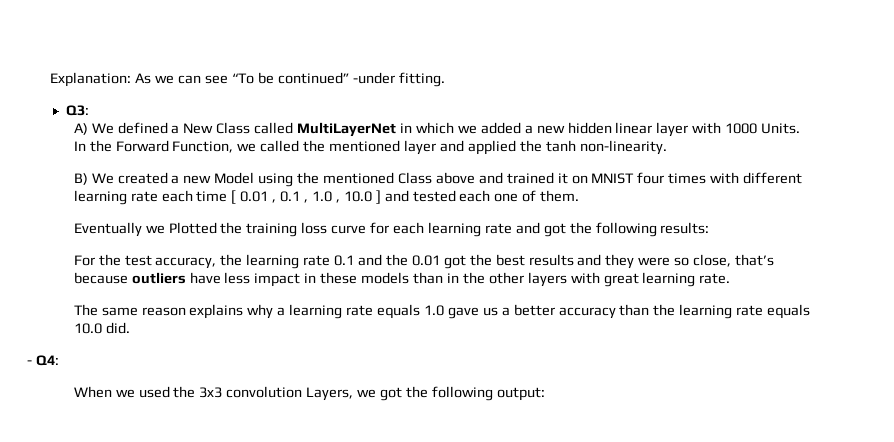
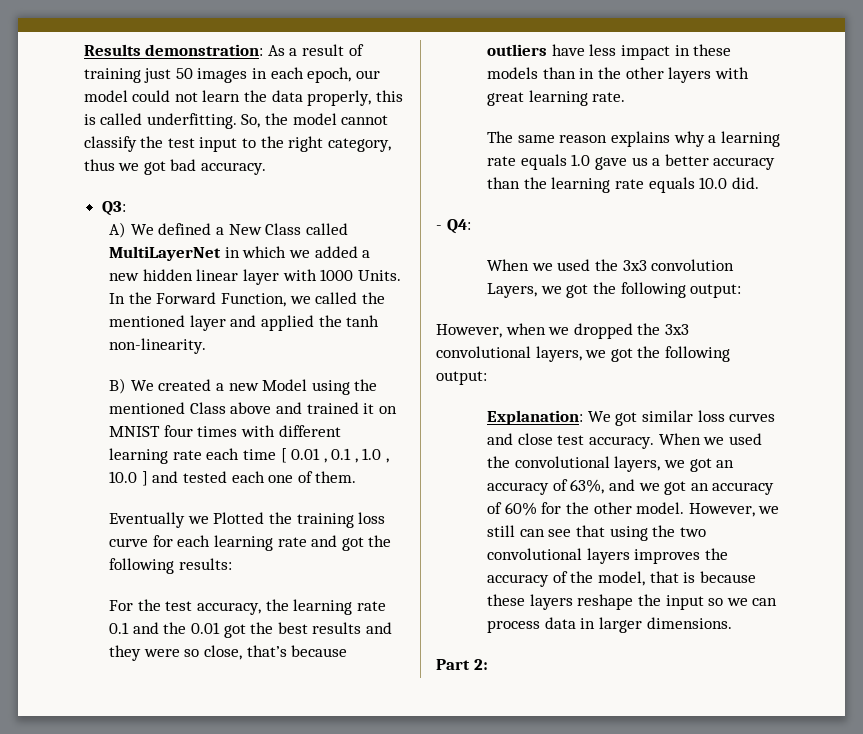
[50,72,445,87] Explanation: As we can see “To be continued” -under fitting. -> [83,44,364,56] [83,67,380,83] [83,90,403,106] [83,113,389,129] [83,136,391,152] [83,159,266,175] Results demonstration: As a result of training just 50 images in each epoch, our model could not learn the data properly, this is called underfitting. So, the model cannot classify the test input to the right category, thus we got bad accuracy.
(545, 394) none -> [436,323,689,339] [436,346,730,362] [436,371,487,385] [487,410,776,426] [487,433,762,449] [487,456,735,472] [487,479,775,495] [487,502,780,517] [487,525,706,541] [487,548,728,564] [487,571,756,587] [487,594,778,610] [487,617,732,633] [436,659,488,670] // However, when we dropped the 3x3 convolutional layers, we got the following output: // Explanation: We got similar loss curves and close test accuracy. When we used the convolutional layers, we got an accuracy of 63%, and we got an accuracy of 60% for the other model. However, we still can see that using the two convolutional layers improves the accuracy of the model, that is because these layers reshape the input so we can process data in larger dimensions. // Part 2:

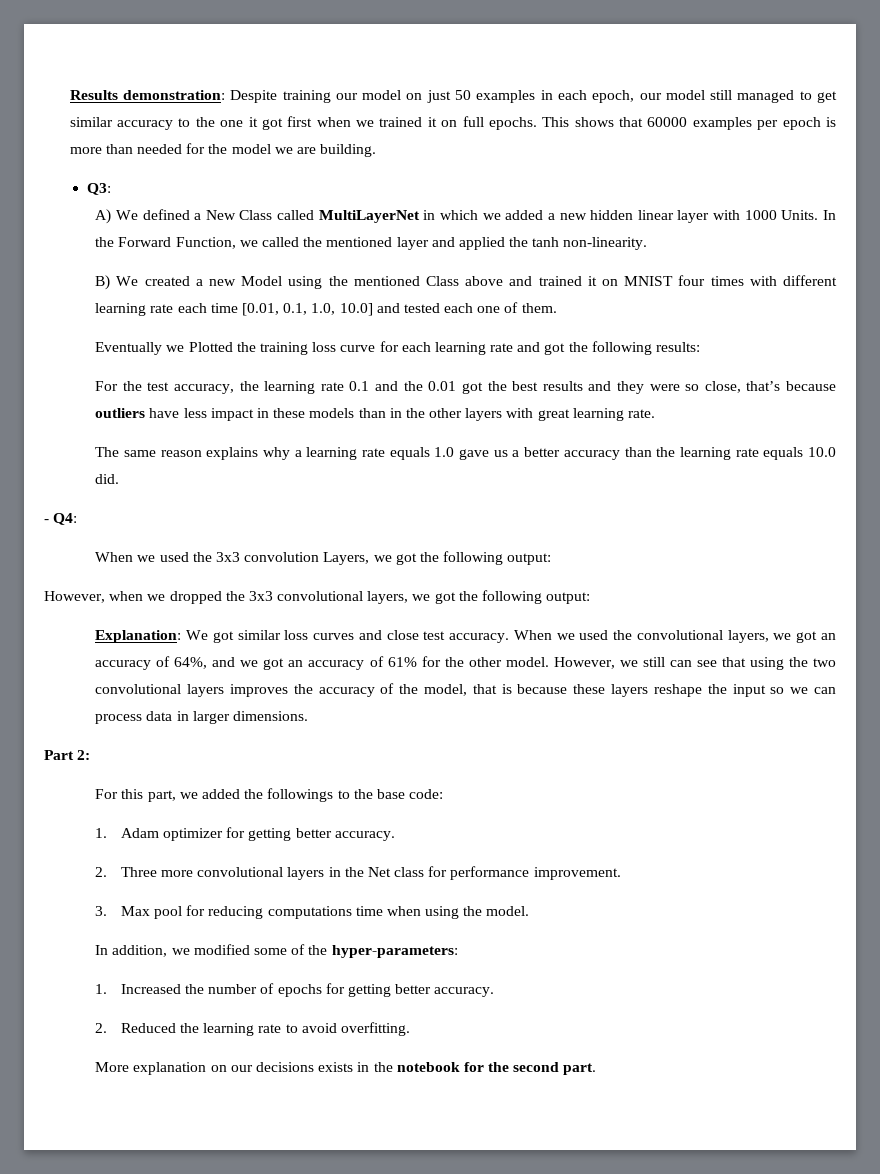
[267,44,364,56] [83,68,141,83] As a result of training -> [230,90,423,103] Despite training our model on
[197,68,248,83] images -> [476,90,536,103] examples
[132,90,403,106] [83,113,389,129] [83,136,391,152] [83,159,266,175] could not learn the data properly, this is called underfitting. So, the model cannot classify the test input to the right category, thus we got bad accuracy. -> [710,90,838,103] [69,116,836,130] [69,143,377,157] still managed to get similar accuracy to the one it got first when we trained it on full epochs. This shows that 60000 examples per epoch is more than needed for the model we are building.
[280,448,390,463] [109,471,148,486] [ 0.01 , 0.1 , 1.0 , 10.0 ] -> [241,303,373,316] [0.01, 0.1, 1.0, 10.0]
[570,479,605,494] 63%, -> [174,657,208,669] 64%,
[504,502,537,516] 60% -> [387,657,417,667] 61%
(488, 664) none -> [95,788,444,802] [95,827,395,841] [95,866,621,880] [95,905,530,919] [95,944,458,958] [95,983,495,997] [95,1022,410,1036] [95,1062,597,1075] // For this part, we added the followings to the base code: // 1. Adam optimizer for getting better accuracy. // 2. Three more convolutional layers in the Net class for performance improvement. // 3. Max pool for reducing computations time when using the model. // In addition, we modified some of the hyper-parameters: // 1. Increased the number of epochs for getting better accuracy. // 2. Reduced the learning rate to avoid overfitting. // More explanation on our decisions exists in the notebook for the second part.

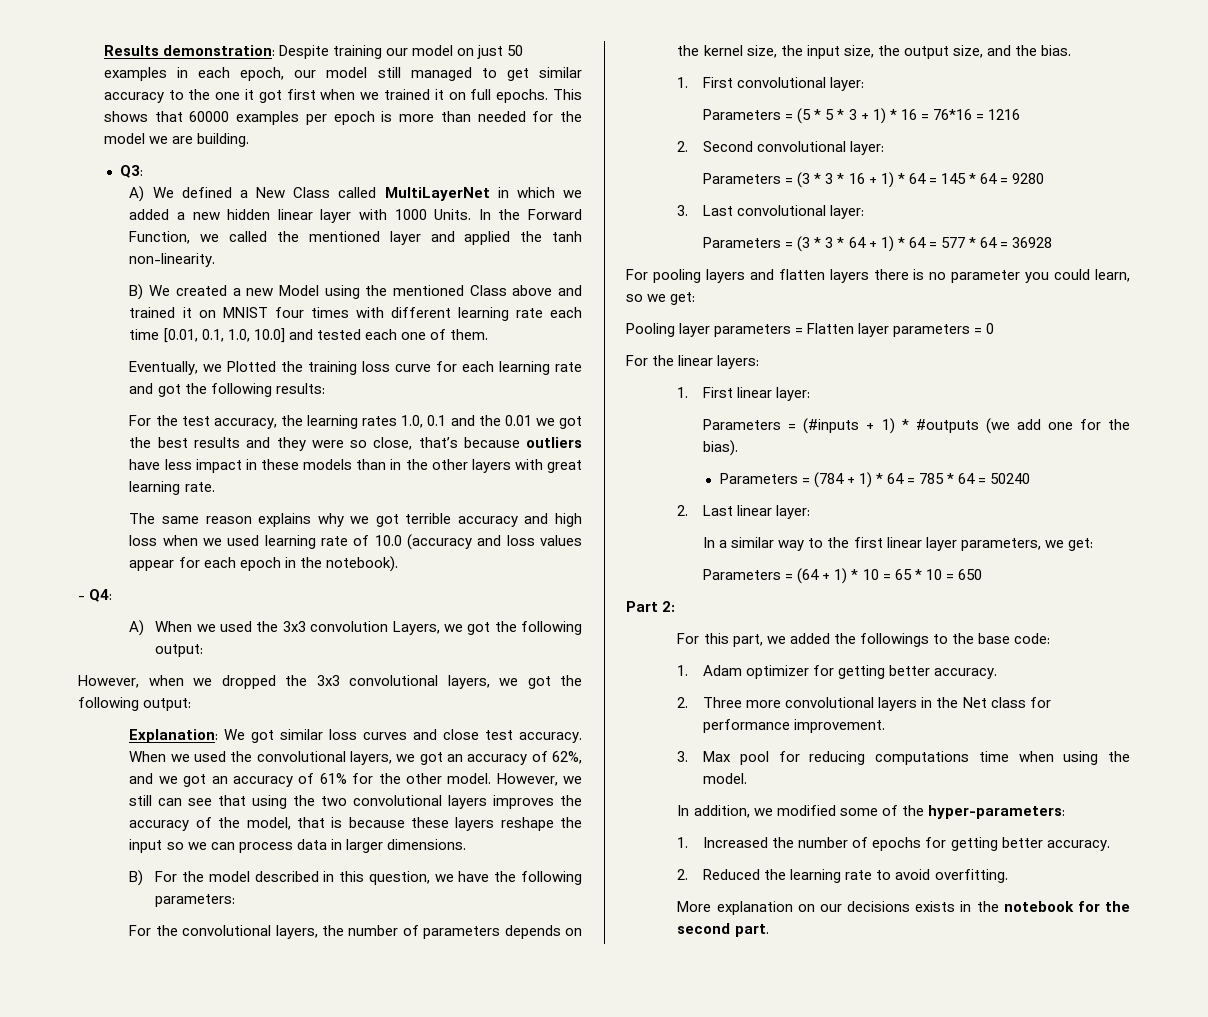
[95,342,163,355] Eventually -> [129,361,199,375] Eventually,
[320,382,344,391] rate -> [362,415,424,428] rates 1.0,
(457, 386) none -> [535,418,555,426] we
[294,447,836,460] [95,474,120,484] a learning rate equals 1.0 gave us a better accuracy than the learning rate equals 10.0 did. -> [350,513,583,527] [129,534,582,550] [129,556,398,572] we got terrible accuracy and high loss when we used learning rate of 10.0 (accuracy and loss values appear for each epoch in the notebook).
(78, 519) none -> [129,620,145,636] A)
[174,657,208,669] 64%, -> [552,751,582,764] 62%,
(308, 716) none -> [129,870,582,886] [155,894,236,907] [129,925,583,939] [677,45,1072,59] [677,77,865,91] [703,108,1020,124] [677,141,885,155] [703,172,1045,188] [677,205,865,219] [703,236,1053,252] [626,269,1130,283] [626,292,696,305] [626,323,995,337] [626,355,760,369] [677,387,811,401] [703,418,1130,434] [703,440,739,456] [719,472,1031,488] [677,505,811,519] [703,537,1093,551] [703,568,982,584] // B) For the model described in this question, we have the following parameters: // For the convolutional layers, the number of parameters depends on the kernel size, the input size, the output size, and the bias. // 1. First convolutional layer: // Parameters = (5 * 5 * 3 + 1) * 16 = 76*16 = 1216 // 2. Second convolutional layer: // Parameters = (3 * 3 * 16 + 1) * 64 = 145 * 64 = 9280 // 3. Last convolutional layer: // Parameters = (3 * 3 * 64 + 1) * 64 = 577 * 64 = 36928 // For pooling layers and flatten layers there is no parameter you could learn, so we get: // Pooling layer parameters = Flatten layer parameters = 0 // For the linear layers: // 1. First linear layer: // Parameters = (#inputs + 1) * #outputs (we add one for the bias). // Parameters = (784 + 1) * 64 = 785 * 64 = 50240 // 2. Last linear layer: // In a similar way to the first linear layer parameters, we get: // Parameters = (64 + 1) * 10 = 65 * 10 = 650

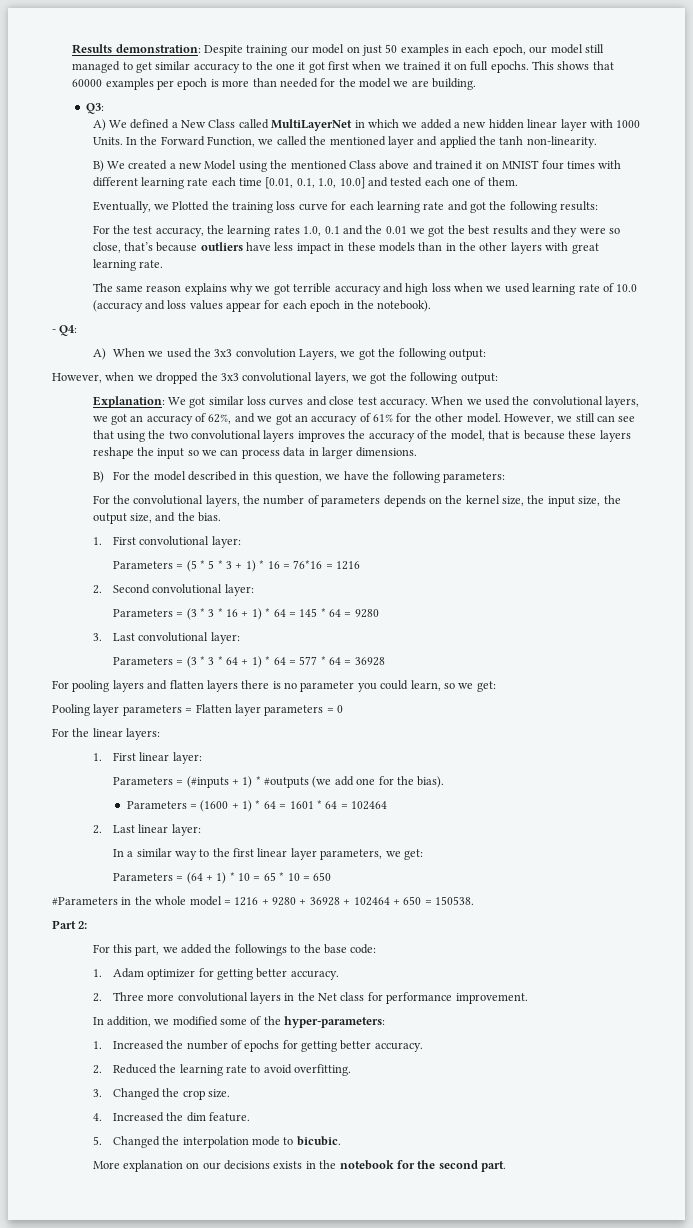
[813,472,1031,488] (784 + 1) * 64 = 785 * 64 = 50240 -> [200,800,388,812] (1600 + 1) * 64 = 1601 * 64 = 102464
(982, 574) none -> [52,896,474,906] // #Parameters in the whole model = 1216 + 9280 + 36928 + 102464 + 650 = 150538.
[677,751,1130,765] [703,773,748,784] // 3. Max pool for reducing computations time when using the model. -> (528, 998) none
(1008, 876) none -> [92,1088,230,1100] [92,1112,250,1122] [92,1136,341,1148] // 3. Changed the crop size. // 4. Increased the dim feature. // 5. Changed the interpolation mode to bicubic.

